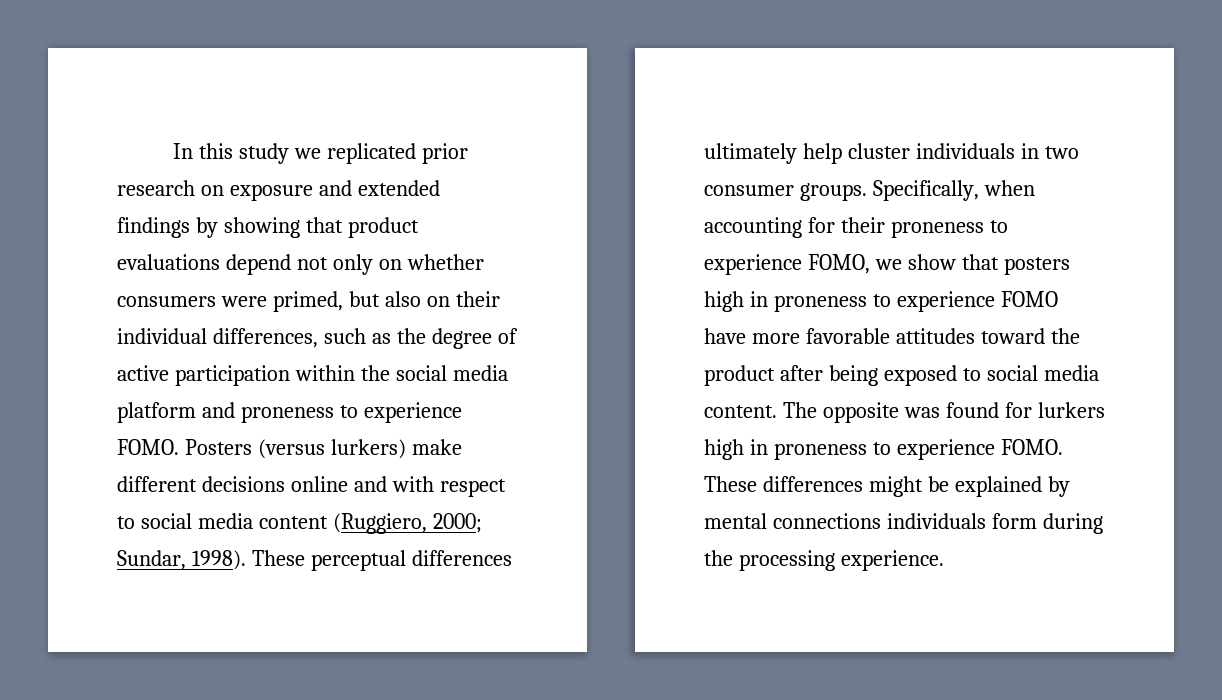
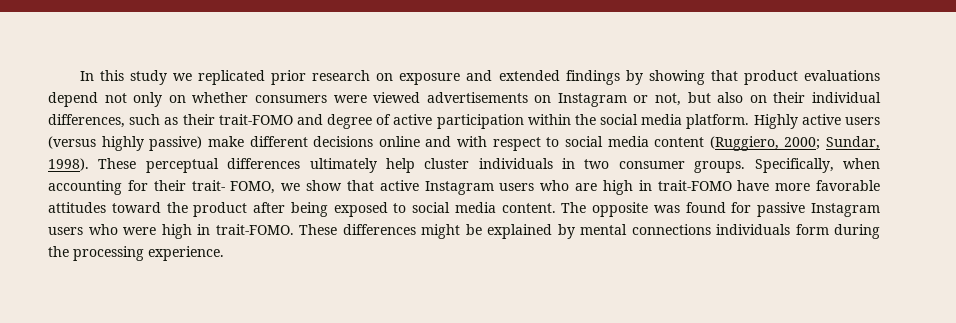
[272,291,343,312] primed, -> [373,92,682,107] viewed advertisements on Instagram or not,
[396,328,426,344] the -> [182,114,323,125] their trait-FOMO and
[117,402,462,423] [117,439,406,459] platform and proneness to experience FOMO. Posters (versus lurkers) -> [686,114,880,129] [48,136,203,151] platform. Highly active users (versus highly passive)
[890,220,1008,238] [704,254,802,275] proneness to experience -> [191,180,225,191] trait-
[1003,257,1070,275] [704,291,1058,312] posters high in proneness to experience FOMO -> [379,180,732,195] active Instagram users who are high in trait-FOMO
[1037,402,1105,418] [704,439,1063,460] lurkers high in proneness to experience FOMO. -> [757,202,880,217] [48,224,294,239] passive Instagram users who were high in trait-FOMO.

